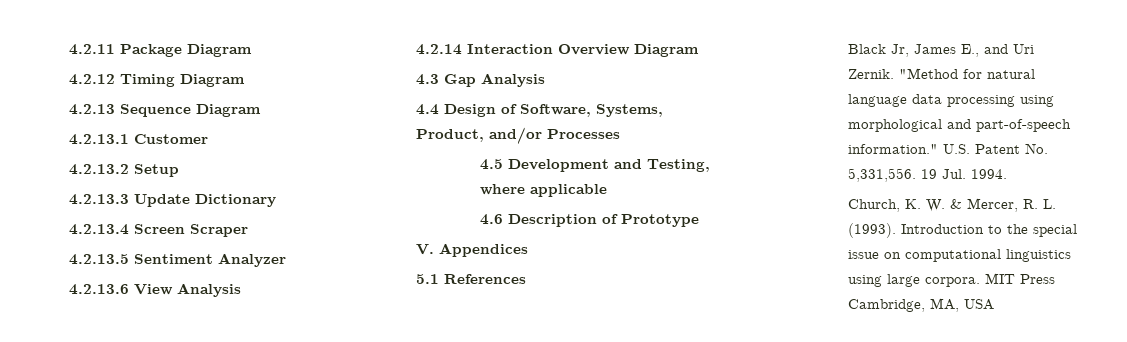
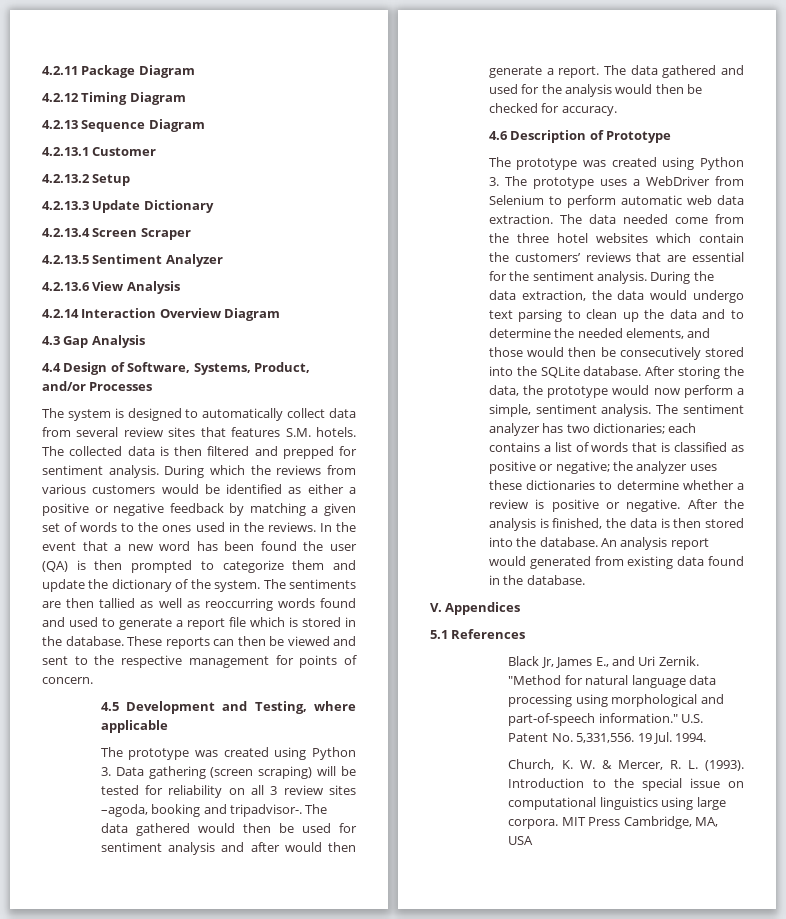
(620, 134) none -> [42,408,356,421] [42,427,356,437] [42,446,357,459] [42,465,356,478] [42,484,356,494] [42,503,356,516] [42,522,356,532] [42,541,357,551] [42,560,357,573] [42,579,356,592] [42,598,356,611] [42,617,356,630] [42,636,356,649] [42,655,357,668] [42,677,93,684] // The system is designed to automatically collect data from several review sites that features S.M. hotels. The collected data is then filtered and prepped for sentiment analysis. During which the reviews from various customers would be identified as either a positive or negative feedback by matching a given set of words to the ones used in the reviews. In the event that a new word has been found the user (QA) is then prompted to categorize them and update the dictionary of the system. The sentiments are then tallied as well as reoccurring words found and used to generate a report file which is stored in the database. These reports can then be viewed and sent to the respective management for points of concern.
[479,214,699,227] 4.6 Description of Prototype -> [100,747,356,760] [100,766,356,779] [100,785,356,798] [100,804,328,817] [100,823,357,836] [100,842,356,855] [488,65,744,78] [488,84,703,97] [488,103,617,116] [488,130,671,143] [488,157,744,170] [488,176,744,189] [488,195,744,208] [488,214,744,224] [488,233,744,243] [488,252,744,262] [488,271,714,284] [488,290,744,303] [488,309,744,322] [488,328,711,339] [488,347,744,360] [488,366,744,379] [488,385,744,398] [488,404,744,417] [488,423,697,436] [488,442,744,452] [488,461,717,474] [488,480,744,490] [488,499,744,512] [488,518,744,531] [488,537,709,550] [488,556,744,569] [488,575,585,585] The prototype was created using Python 3. Data gathering (screen scraping) will be tested for reliability on all 3 review sites –agoda, booking and tripadvisor-. The data gathered would then be used for sentiment analysis and after would then generate a report. The data gathered and used for the analysis would then be checked for accuracy. // 4.6 Description of Prototype // The prototype was created using Python 3. The prototype uses a WebDriver from Selenium to perform automatic web data extraction. The data needed come from the three hotel websites which contain the customers’ reviews that are essential for the sentiment analysis. During the data extraction, the data would undergo text parsing to clean up the data and to determine the needed elements, and those would then be consecutively stored into the SQLite database. After storing the data, the prototype would now perform a simple, sentiment analysis. The sentiment analyzer has two dictionaries; each contains a list of words that is classified as positive or negative; the analyzer uses these dictionaries to determine whether a review is positive or negative. After the analysis is finished, the data is then stored into the database. An analysis report would generated from existing data found in the database.

